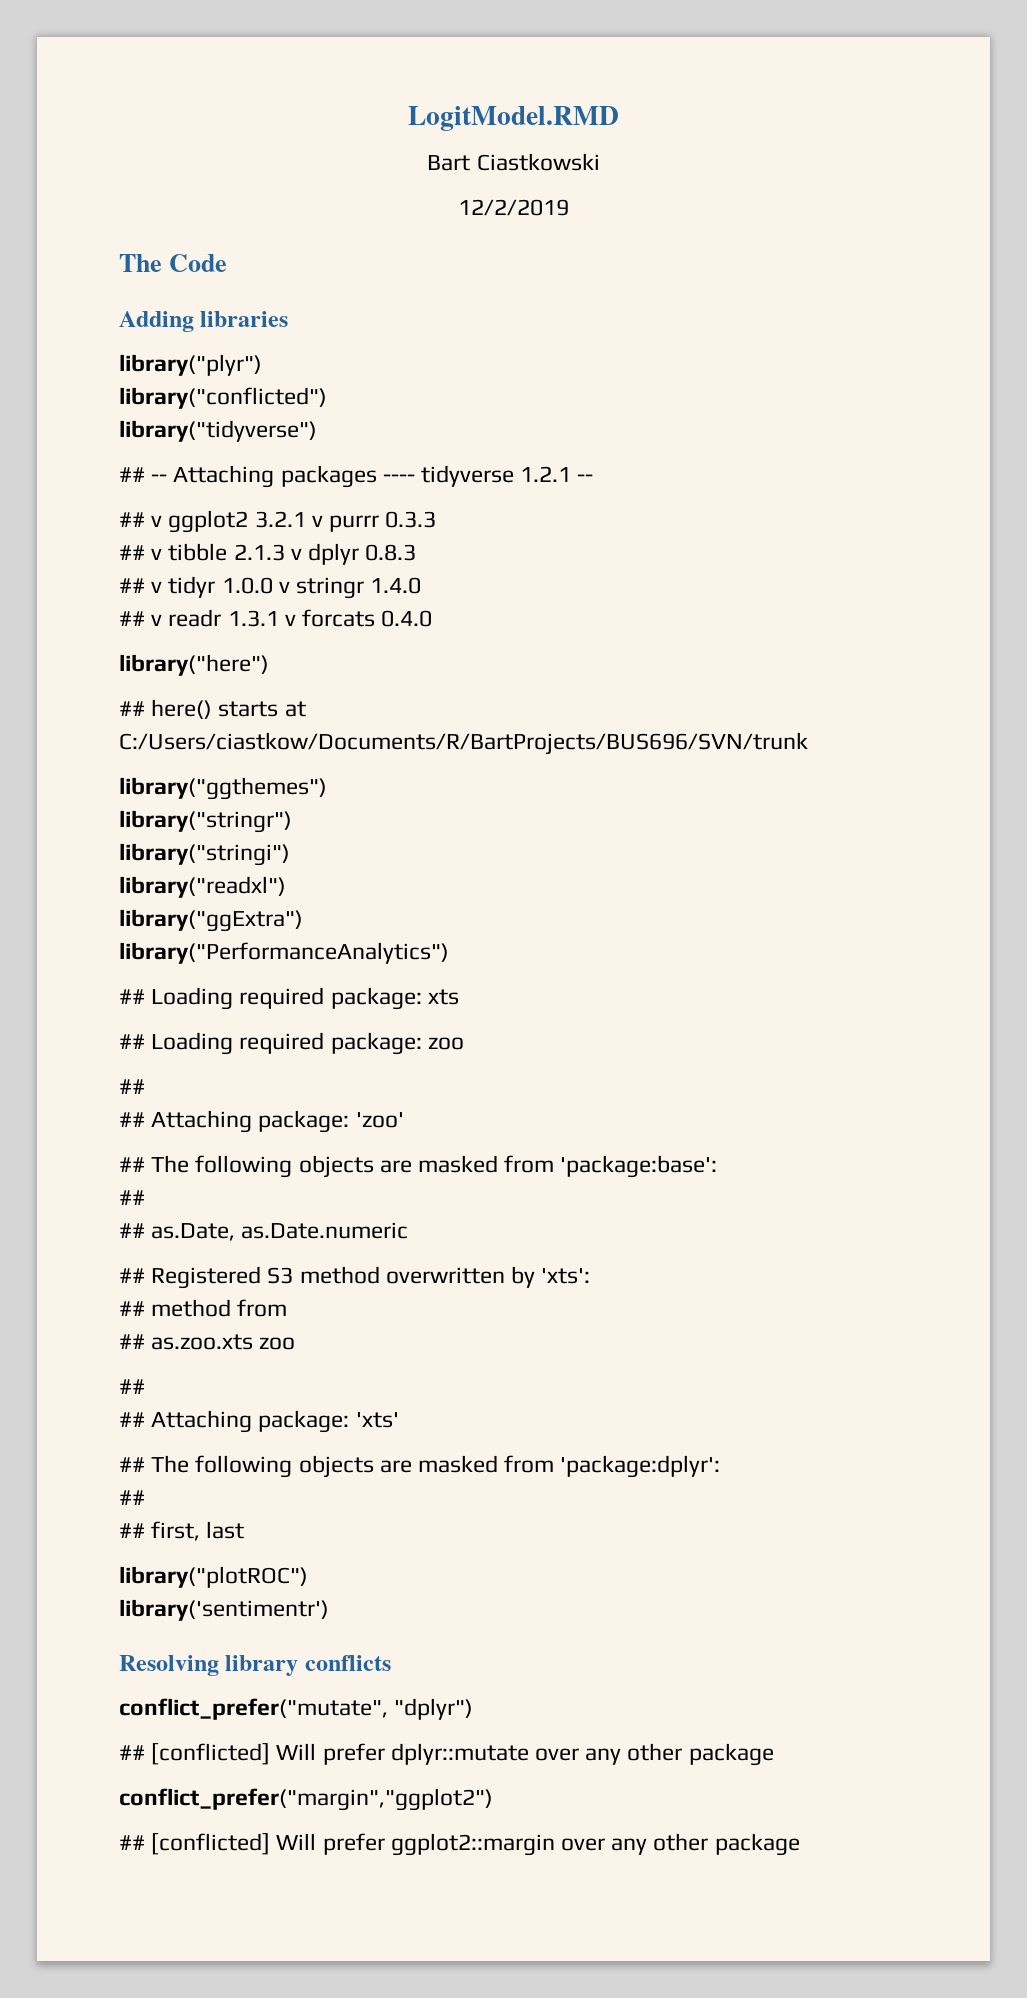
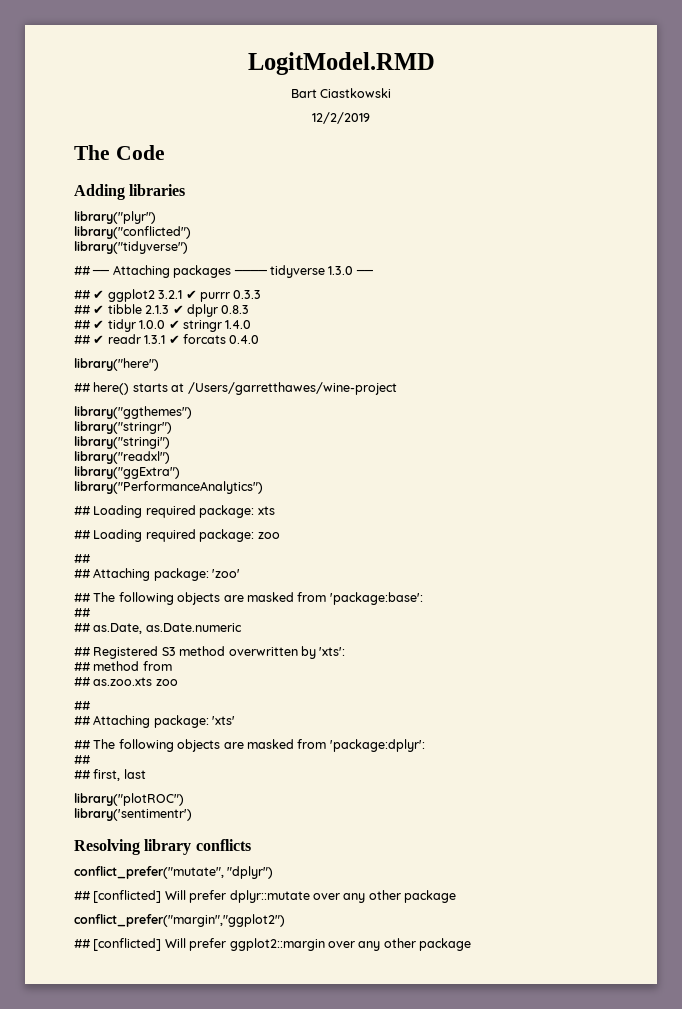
[151,474,168,482] -- -> [92,269,110,275] ──
[382,465,594,487] [119,512,163,527] ---- tidyverse 1.2.1 -- // ## v -> [233,265,373,278] [74,290,105,299] ──── tidyverse 1.3.0 ── // ## ✔
[311,515,323,527] v -> [185,290,197,299] ✔
[151,548,163,560] v -> [93,305,105,314] ✔
[290,548,302,560] v -> [172,305,184,314] ✔
[151,581,163,593] v -> [93,320,105,329] ✔
[278,581,290,593] v -> [168,320,180,329] ✔
[151,614,163,626] v -> [93,335,105,344] ✔
[284,614,296,626] v -> [168,335,180,344] ✔
[119,732,808,755] C:/Users/ciastkow/Documents/R/BartProjects/BUS696/SVN/trunk -> [187,382,397,395] /Users/garretthawes/wine-project

